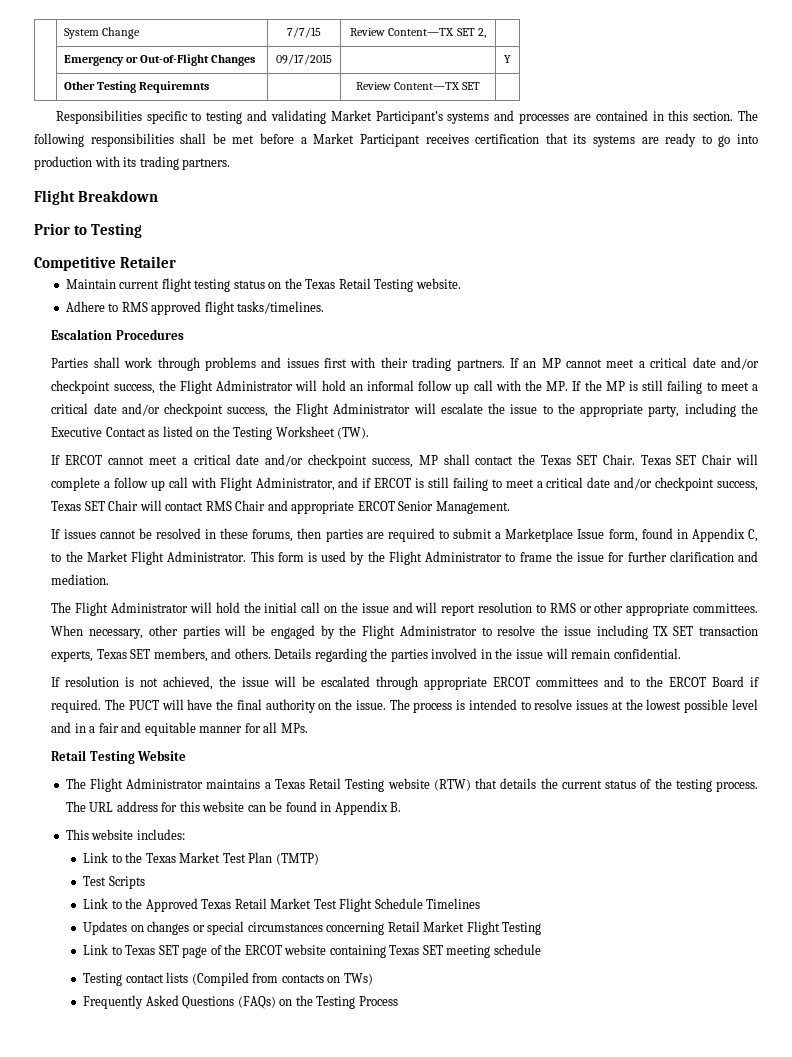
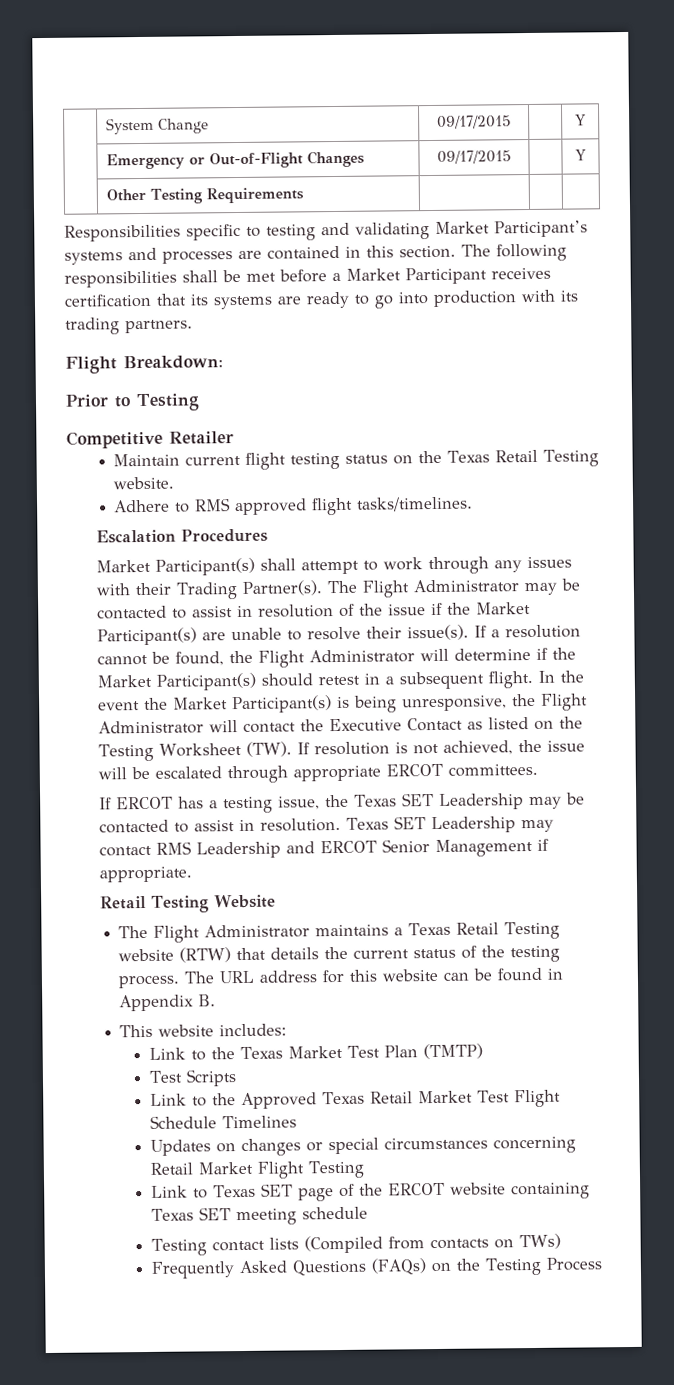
[287,27,321,38] [350,28,486,38] 7/7/15 | Review Content—TX SET 2, | -> [436,115,512,129] [575,114,586,126] 09/17/2015 | | Y
[139,81,210,93] [355,82,481,90] Requiremnts | | Review Content—TX SET -> [206,187,305,204] Requirements | |
[77,190,158,202] Breakdown -> [123,355,223,370] Breakdown:
[51,357,759,371] [51,380,759,394] [51,403,736,417] Parties shall work through problems and issues first with their trading partners. If an MP cannot meet a critical date and/or checkpoint success, the Flight Administrator will hold an informal follow up call with the MP. If the MP is still failing to meet a critical date and/or checkpoint success, the Flight Administrator will escalate the issue to the appropriate party, including -> [96,556,573,576] [96,578,581,600] [97,601,532,620] [97,624,582,646] [97,647,577,668] [97,670,585,691] [98,693,589,714] [98,720,297,735] Market Participant(s) shall attempt to work through any issues with their Trading Partner(s). The Flight Administrator may be contacted to assist in resolution of the issue if the Market Participant(s) are unable to resolve their issue(s). If a resolution cannot be found, the Flight Administrator will determine if the Market Participant(s) should retest in a subsequent flight. In the event the Market Participant(s) is being unresponsive, the Flight Administrator will contact
[51,454,758,468] [51,477,758,491] [51,500,510,514] [51,528,759,542] [51,551,758,565] [51,574,110,585] [51,602,758,616] [51,625,758,639] [51,648,681,662] // If ERCOT cannot meet a critical date and/or checkpoint success, MP shall contact the Texas SET Chair. Texas SET Chair will complete a follow up call with Flight Administrator, and if ERCOT is still failing to meet a critical date and/or checkpoint success, Texas SET Chair will contact RMS Chair and appropriate ERCOT Senior Management. // If issues cannot be resolved in these forums, then parties are required to submit a Marketplace Issue form, found in Appendix C, to the Market Flight Administrator. This form is used by the Flight Administrator to frame the issue for further clarification and mediation. // The Flight Administrator will hold the initial call on the issue and will report resolution to RMS or other appropriate committees. When necessary, other parties will be engaged by the Flight Administrator to resolve the issue including TX SET transaction experts, Texas SET members, and others. Details regarding the parties involved in the issue will remain confidential. // -> (293, 749) none
[536,676,760,687] [51,699,758,713] [51,722,308,736] committees and to the ERCOT Board if required. The PUCT will have the final authority on the issue. The process is intended to resolve issues at the lowest possible level and in a fair and equitable manner for all MPs. -> [448,763,539,777] [99,792,586,814] [99,816,555,834] [99,838,550,859] [99,866,193,883] committees. // If ERCOT has a testing issue, the Texas SET Leadership may be contacted to assist in resolution. Texas SET Leadership may contact RMS Leadership and ERCOT Senior Management if appropriate.

